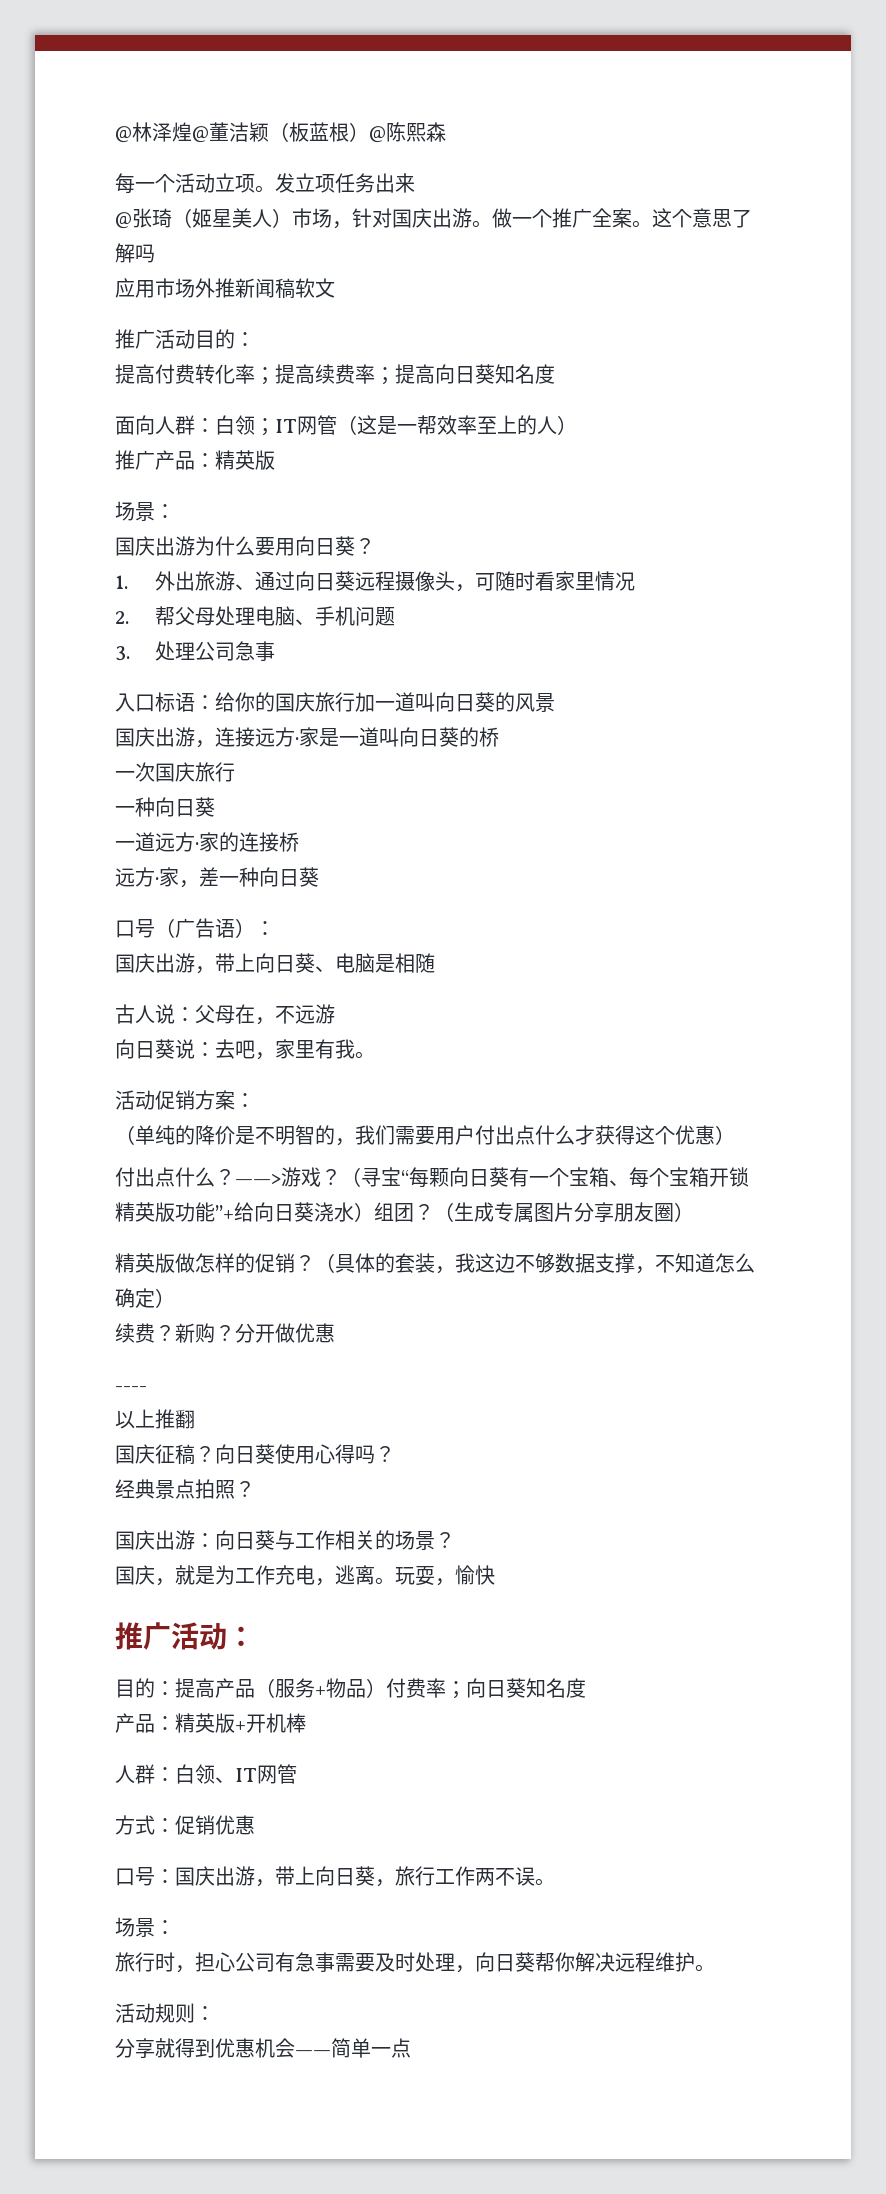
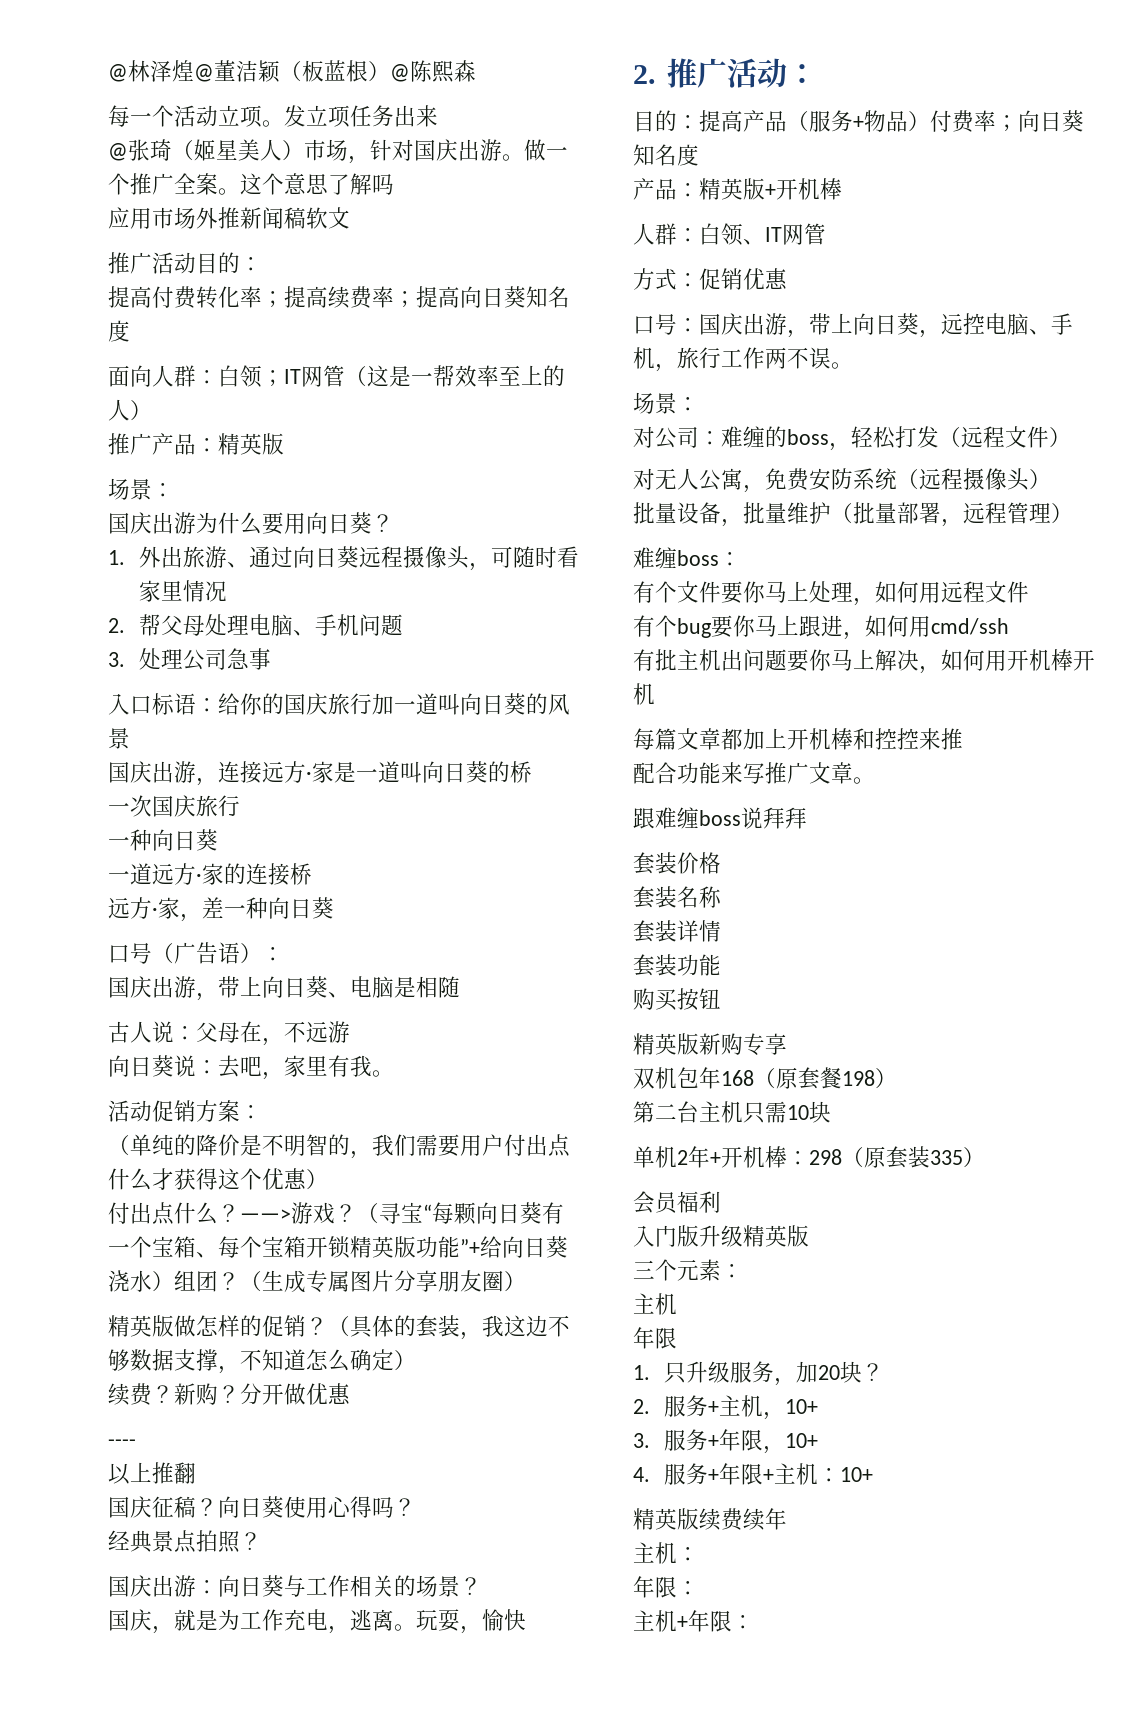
(495, 1575) none -> [633,65,656,84] 2.
(395, 1883) none -> [941,313,1073,335] [633,347,677,372] 远控电脑、手机，
[115,1952,715,1973] [115,2003,215,2023] [115,2038,411,2059] 旅行时，担心公司有急事需要及时处理，向日葵帮你解决远程维护。 // 活动规则： // 分享就得到优惠机会——简单一点 -> [633,426,1071,451] [633,468,1051,493] [633,502,1073,527] [633,547,741,569] [633,581,1029,606] [633,615,1009,640] [633,649,1095,674] [633,683,655,705] [633,728,963,750] [633,762,875,784] [633,807,807,829] [633,852,721,875] [633,886,722,909] [633,920,721,943] [633,954,721,977] [633,988,721,1011] [633,1033,787,1056] [633,1067,897,1090] [633,1101,831,1124] [633,1146,985,1169] [633,1191,721,1214] [633,1225,809,1247] [633,1259,743,1281] [633,1293,677,1315] [633,1327,677,1349] [633,1361,884,1386] [633,1395,818,1420] [633,1429,818,1454] [633,1463,873,1485] [633,1508,787,1531] [633,1542,699,1564] [633,1576,699,1598] [633,1610,754,1632] 对公司：难缠的boss，轻松打发（远程文件） // 对无人公寓，免费安防系统（远程摄像头） // 批量设备，批量维护（批量部署，远程管理） // 难缠boss： // 有个文件要你马上处理，如何用远程文件 // 有个bug要你马上跟进，如何用cmd/ssh // 有批主机出问题要你马上解决，如何用开机棒开机 // 每篇文章都加上开机棒和控控来推 // 配合功能来写推广文章。 // 跟难缠boss说拜拜 // 套装价格 // 套装名称 // 套装详情 // 套装功能 // 购买按钮 // 精英版新购专享 // 双机包年168（原套餐198） // 第二台主机只需10块 // 单机2年+开机棒：298（原套装335） // 会员福利 // 入门版升级精英版 // 三个元素： // 主机 // 年限 // 1.只升级服务，加20块？ // 2.服务+主机，10+ // 3.服务+年限，10+ // 4.服务+年限+主机：10+ // 精英版续费续年 // 主机： // 年限： // 主机+年限：

